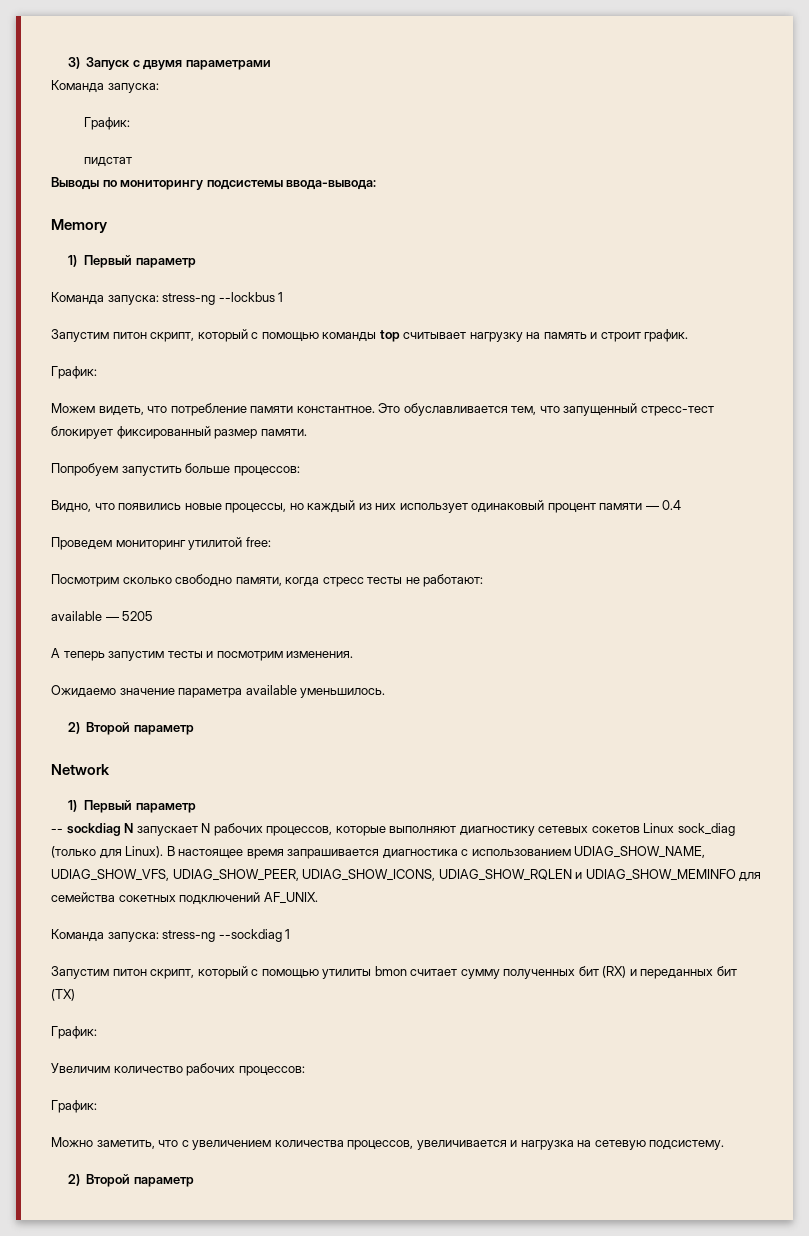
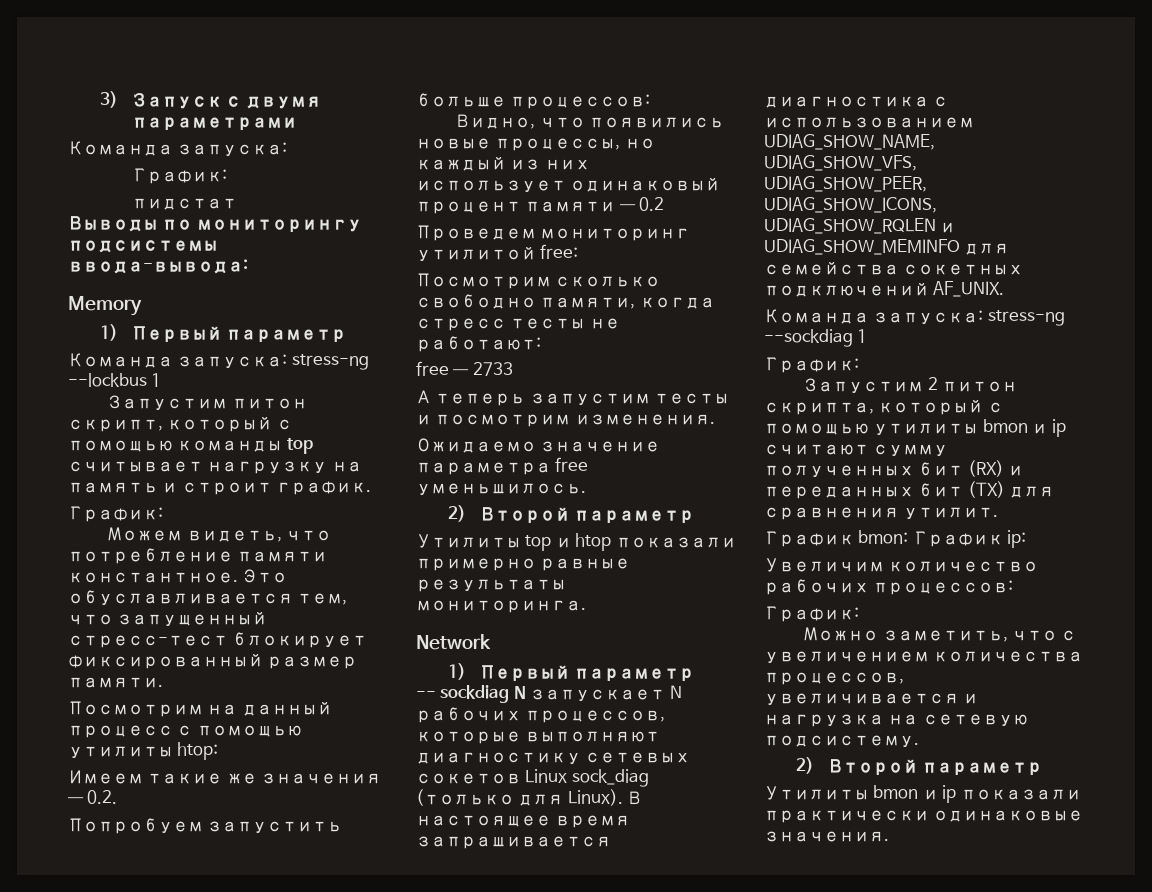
(307, 432) none -> [68,701,332,717] [68,725,302,738] [68,742,219,760] [68,770,382,784] [68,790,118,804] // Посмотрим на данный процесс с помощью утилиты htop: // Имеем такие же значения — 0.2.
[662,500,682,510] 0.4 -> [639,197,665,211] 0.2
[51,611,154,621] available — 5205 -> [416,361,513,376] free — 2733
[245,685,297,695] available -> [555,457,589,472] free
(194, 730) none -> [416,533,736,551] [416,558,631,571] [416,579,566,592] [416,600,586,613] // Утилиты top и htop показали примерно равные результаты мониторинга.
[51,966,195,979] // Запустим питон скрипт, -> [764,357,859,373] [803,377,1017,394] [764,402,874,415] // График: // Запустим 2 питон скрипта,
[410,969,458,976] считает -> [1032,419,1066,437] [764,444,869,455] и ip считают
[51,1026,97,1039] // График: -> [1009,486,1055,498] [764,507,999,520] [764,530,1027,548] для сравнения утилит. // График bmon: График ip:
(194, 1182) none -> [764,785,1081,803] [764,810,1084,823] [764,831,889,842] // Утилиты bmon и ip показали практически одинаковые значения.

